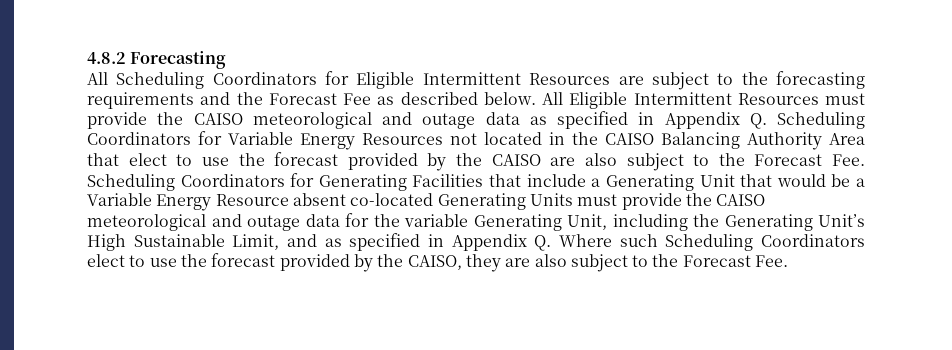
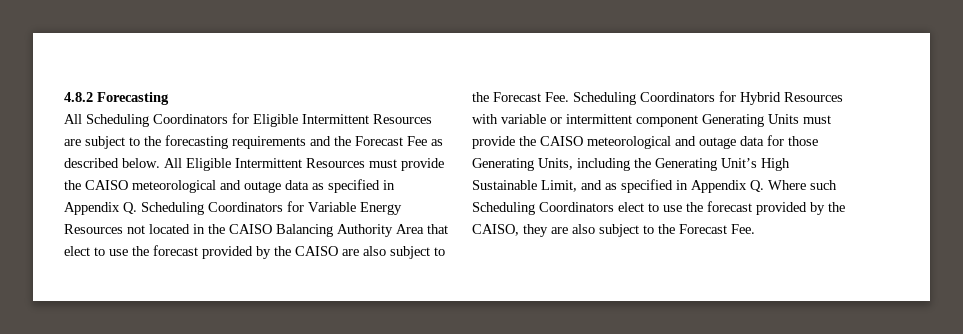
[318,174,866,191] [87,193,434,211] Generating Facilities that include a Generating Unit that would be a Variable Energy Resource absent co-located -> [740,92,843,105] [472,114,698,127] Hybrid Resources with variable or intermittent component
[373,214,607,231] the variable Generating Unit, -> [788,136,818,146] [472,158,573,171] those Generating Units,

